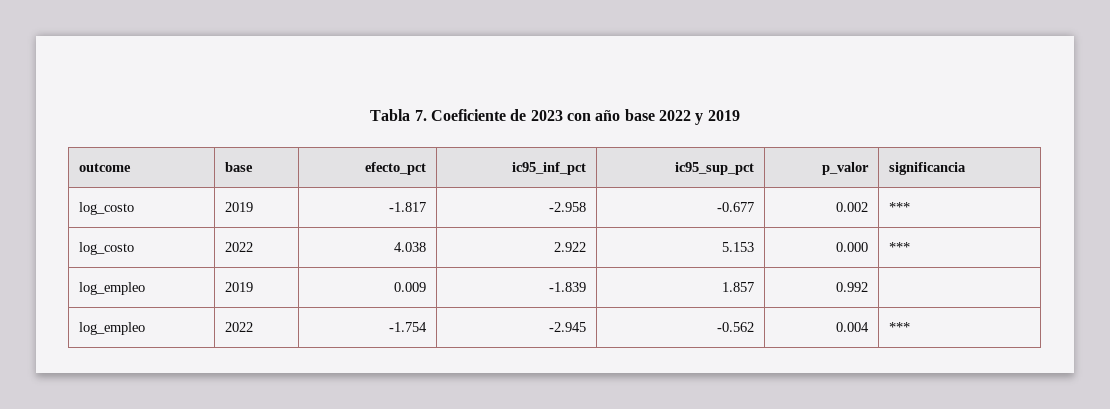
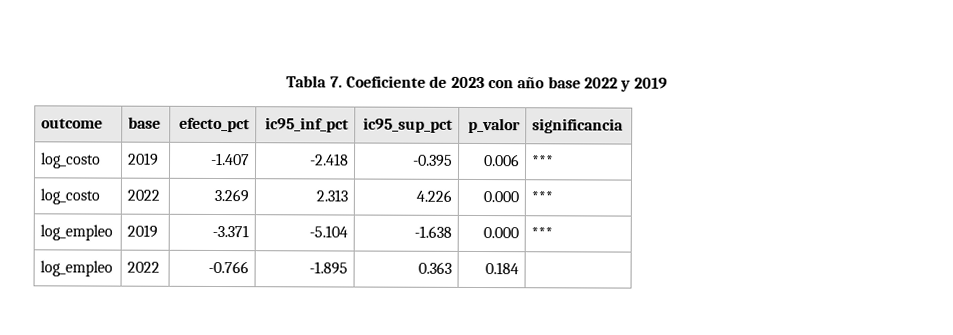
[389,202,427,212] [549,202,587,212] [717,202,755,212] [836,202,869,212] -1.817 | -2.958 | -0.677 | 0.002 -> [210,152,250,166] [309,153,349,166] [412,154,453,167] [483,154,520,167] -1.407 | -2.418 | -0.395 | 0.006
[394,242,427,252] [554,242,587,252] [722,242,755,252] 4.038 | 2.922 | 5.153 -> [213,188,249,203] [315,189,348,202] [415,189,452,202] 3.269 | 2.313 | 4.226
[394,282,427,292] [549,282,587,292] [722,282,755,292] [836,282,869,292] [78,322,145,335] [224,322,253,332] [389,322,428,332] [549,322,587,332] [717,322,755,332] [836,322,870,332] [888,322,910,332] 0.009 | -1.839 | 1.857 | 0.992 | // log_empleo | 2022 | -1.754 | -2.945 | -0.562 | 0.004 | *** -> [211,224,249,238] [308,225,348,238] [413,225,452,238] [482,227,519,239] [531,227,554,239] [40,260,114,277] [127,261,161,273] [207,260,249,274] [308,261,348,275] [417,261,452,274] [484,262,519,275] -3.371 | -5.104 | -1.638 | 0.000 | *** // log_empleo | 2022 | -0.766 | -1.895 | 0.363 | 0.184 |

